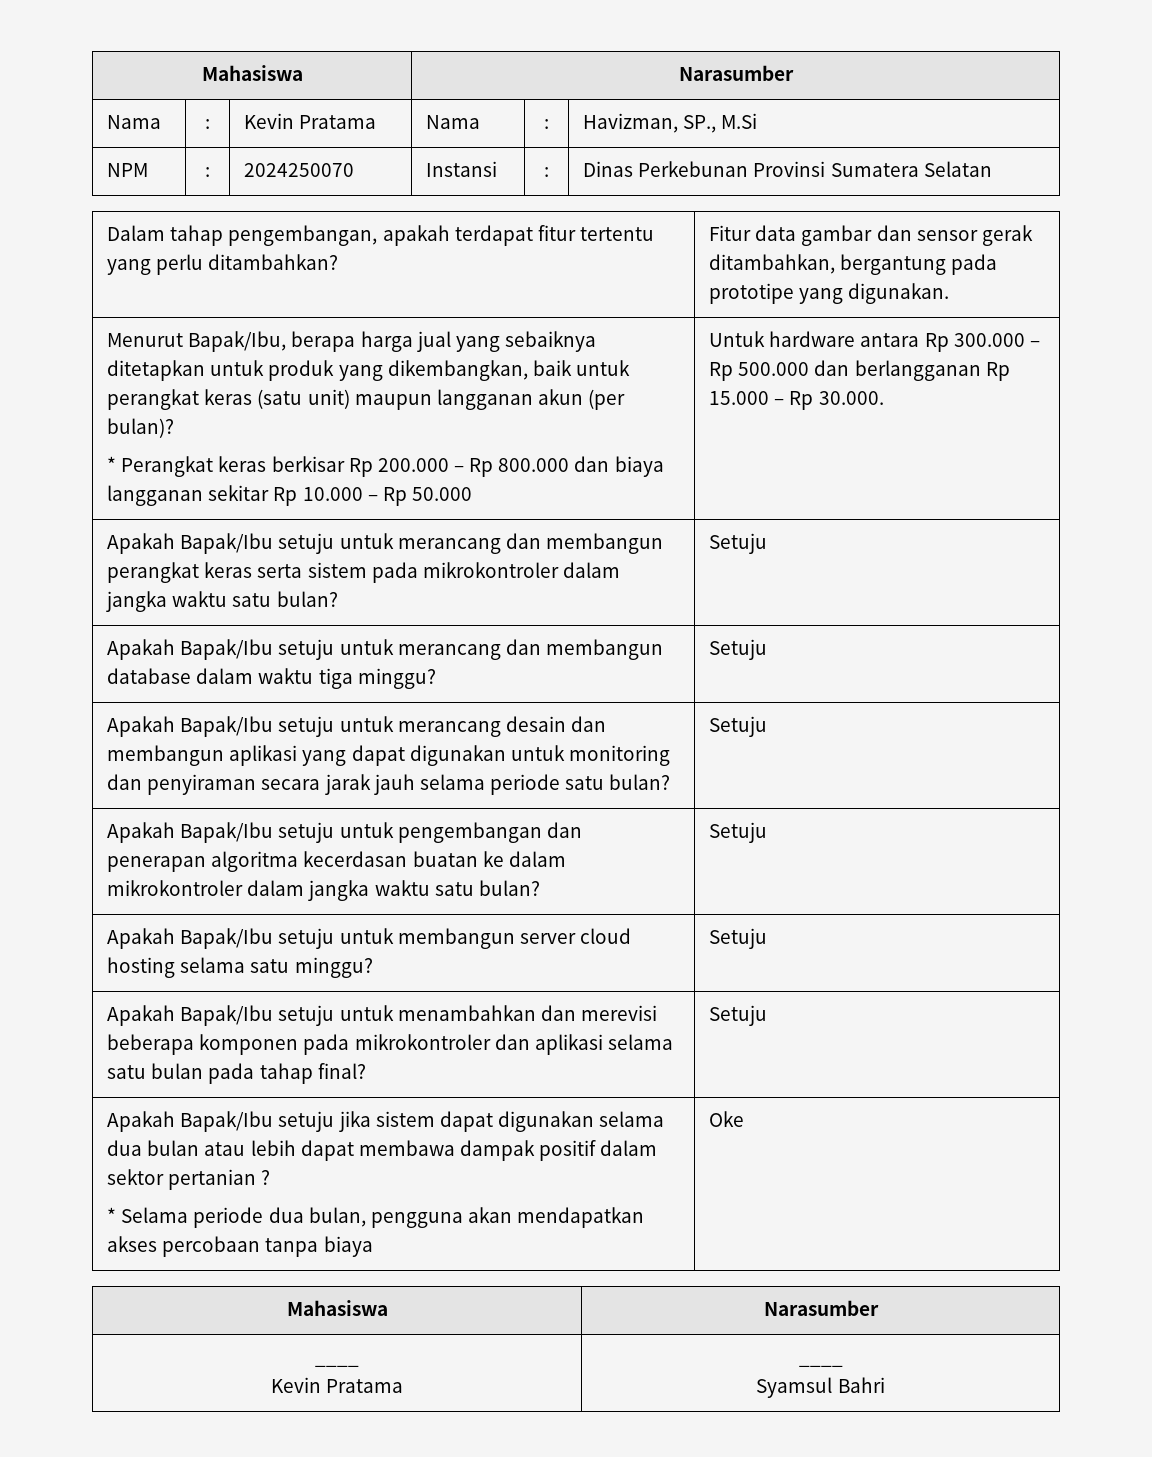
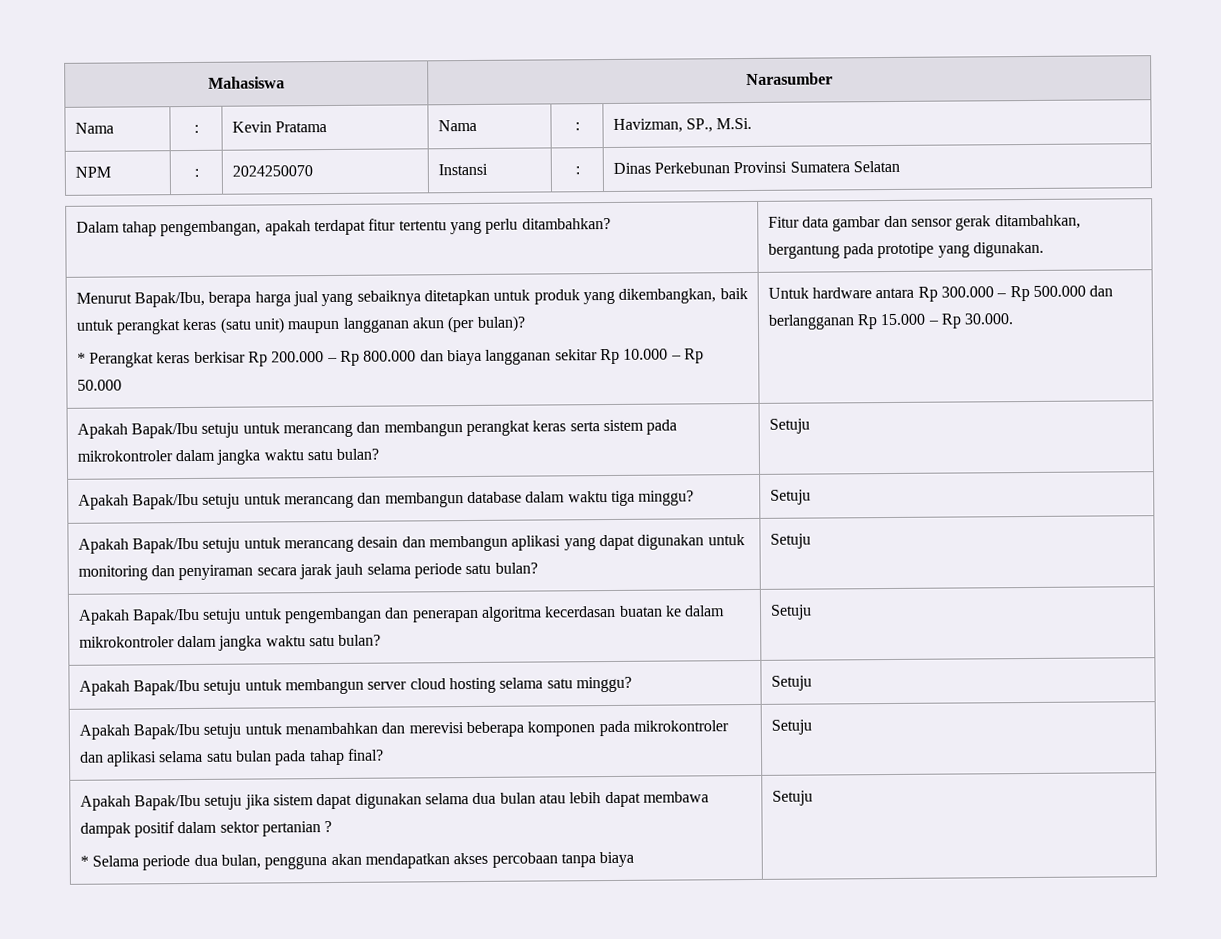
[721,113,758,129] M.Si -> [716,117,753,130] M.Si.
[709,1111,745,1127] [286,1300,388,1316] [763,1300,879,1316] [315,1364,359,1367] [270,1377,404,1393] [798,1364,843,1367] [756,1377,885,1398] Oke // Mahasiswa | Narasumber // ____ // Kevin Pratama | ____ // Syamsul Bahri -> [771,790,813,806] Setuju

